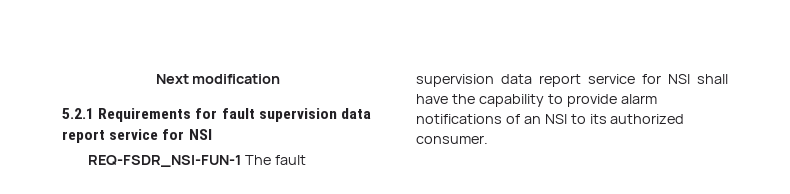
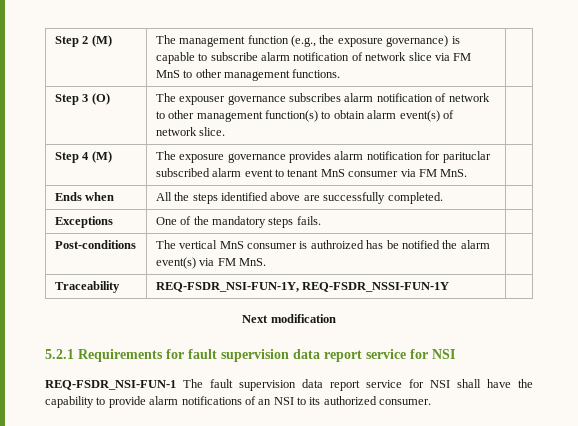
(155, 79) none -> [54,35,112,47] [155,35,460,47] [155,52,472,64] [155,69,341,81] [54,93,110,105] [155,93,490,105] [155,110,454,122] [155,127,226,136] [54,151,112,163] [155,151,491,163] [155,168,468,177] [54,192,115,201] [155,192,443,204] [54,216,113,228] [155,216,321,228] [54,240,136,249] [155,240,490,249] [155,257,267,269] [54,281,120,293] [155,282,450,292] Step 2 (M) | The management function (e.g., the exposure governance) is capable to subscribe alarm notification of network slice via FM MnS to other management functions. | // Step 3 (O) | The expouser governance subscribes alarm notification of network to other management function(s) to obtain alarm event(s) of network slice. | // Step 4 (M) | The exposure governance provides alarm notification for parituclar subscribed alarm event to tenant MnS consumer via FM MnS. | // Ends when | All the steps identified above are successfully completed. | // Exceptions | One of the mandatory steps fails. | // Post-conditions | The vertical MnS consumer is authroized has be notified the alarm event(s) via FM MnS. | // Traceability | REQ-FSDR_NSI-FUN-1Y, REQ-FSDR_NSSI-FUN-1Y | //

